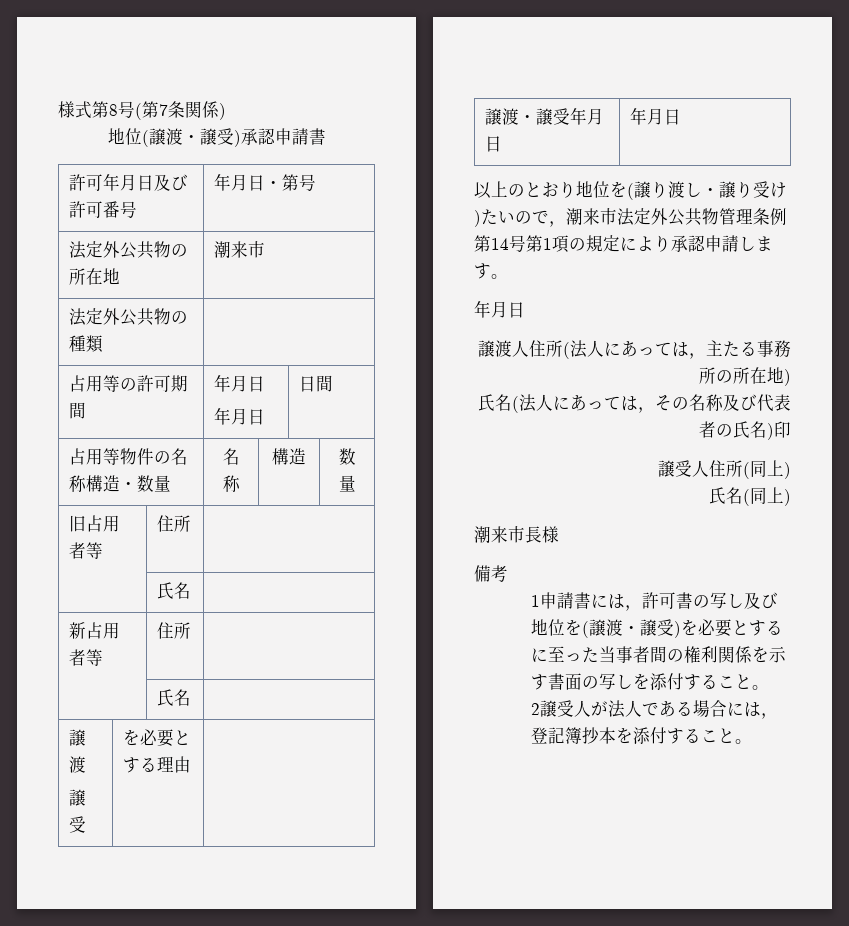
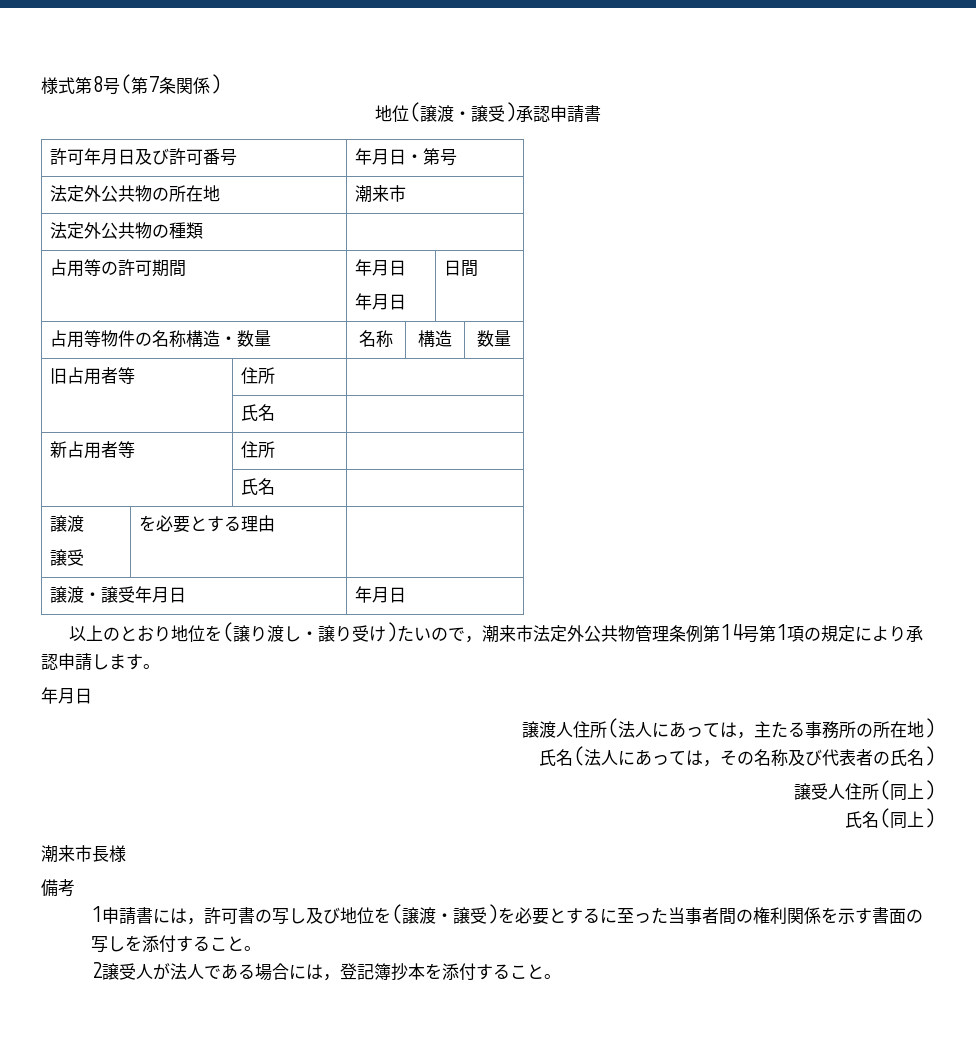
[774,421,791,438] 印 -> (935, 756) none

